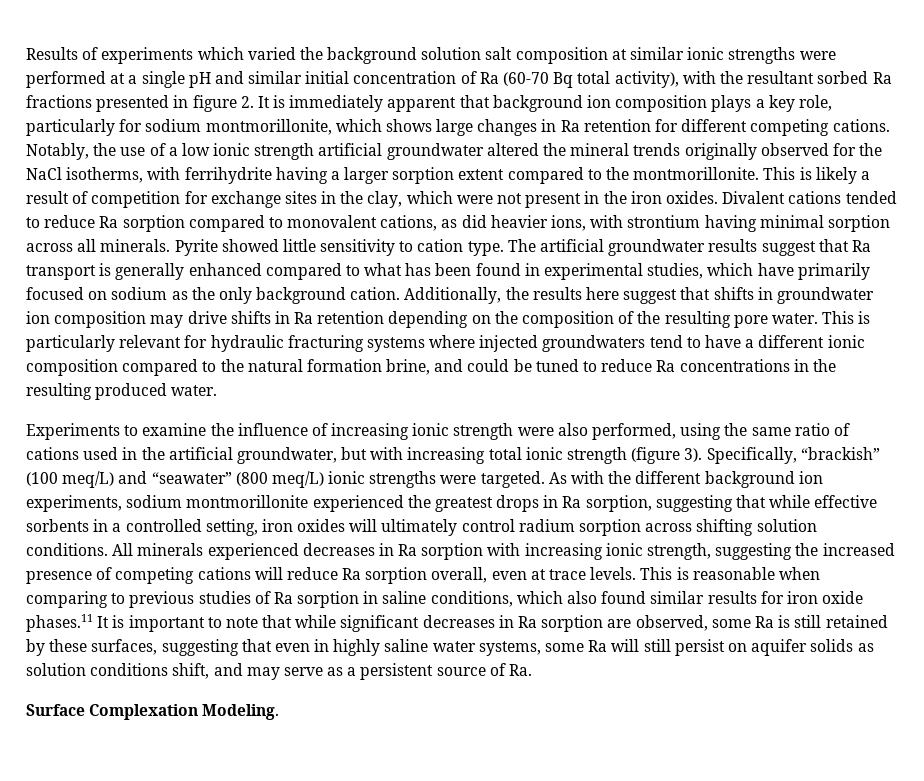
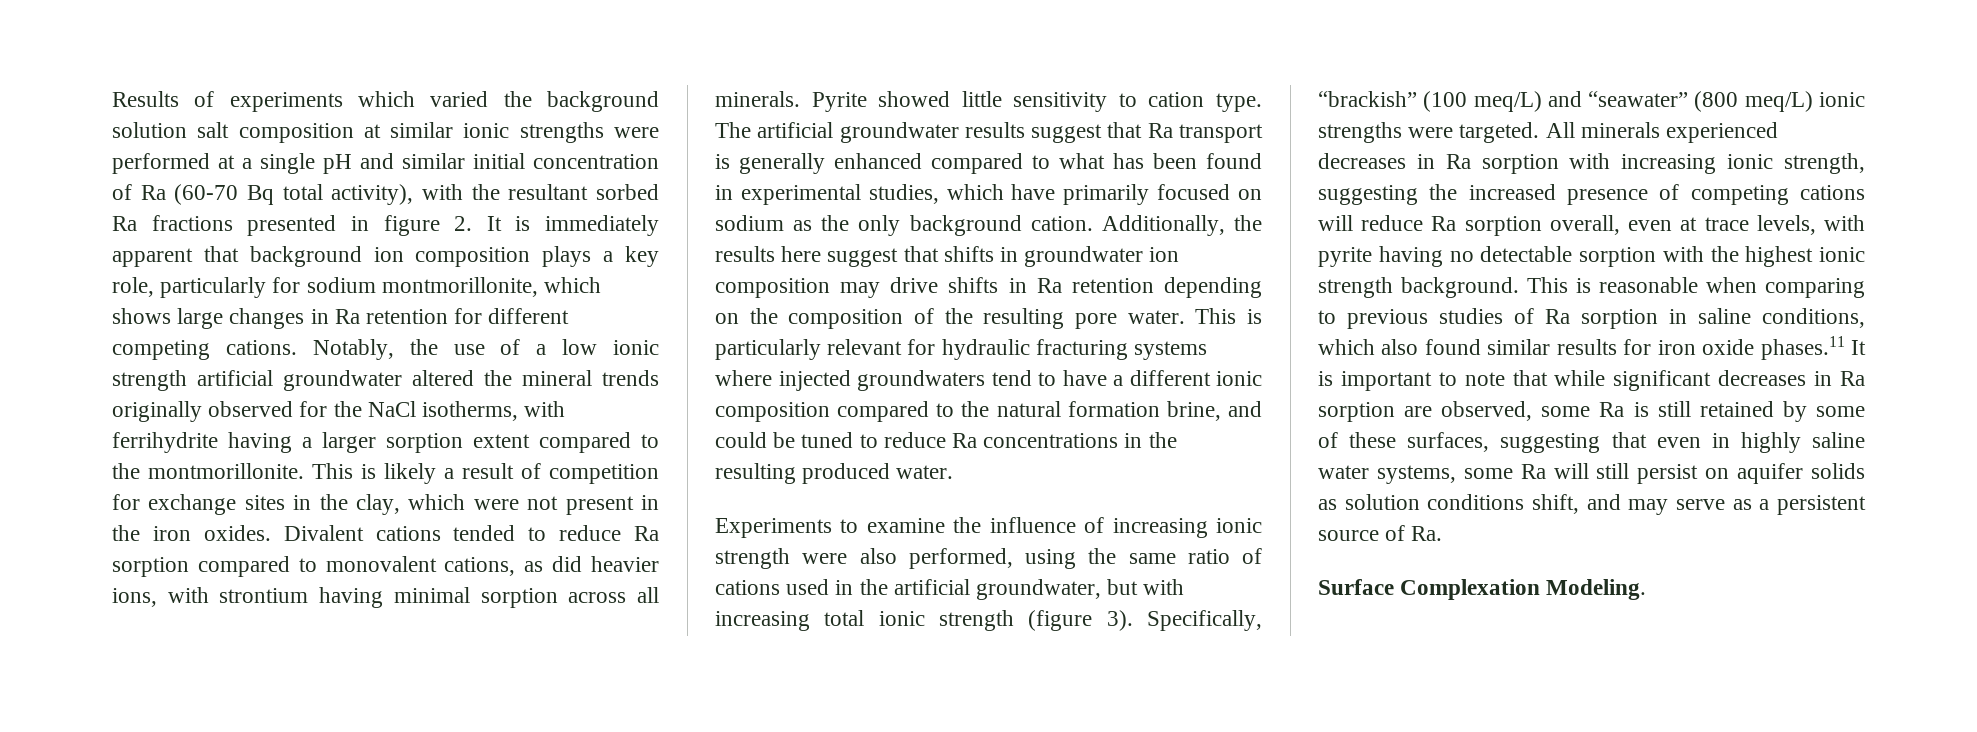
[548,471,823,488] [26,495,878,512] [26,519,817,536] [26,543,108,556] As with the different background ion experiments, sodium montmorillonite experienced the greatest drops in Ra sorption, suggesting that while effective sorbents in a controlled setting, iron oxides will ultimately control radium sorption across shifting solution conditions. -> (1540, 132) none
[590,567,637,580] levels. -> [1756,215,1865,235] [1318,246,1865,267] [1318,277,1519,298] levels, with pyrite having no detectable sorption with the highest ionic strength background.
(45, 647) none -> [1816,406,1865,417] [1318,432,1338,448] some of

